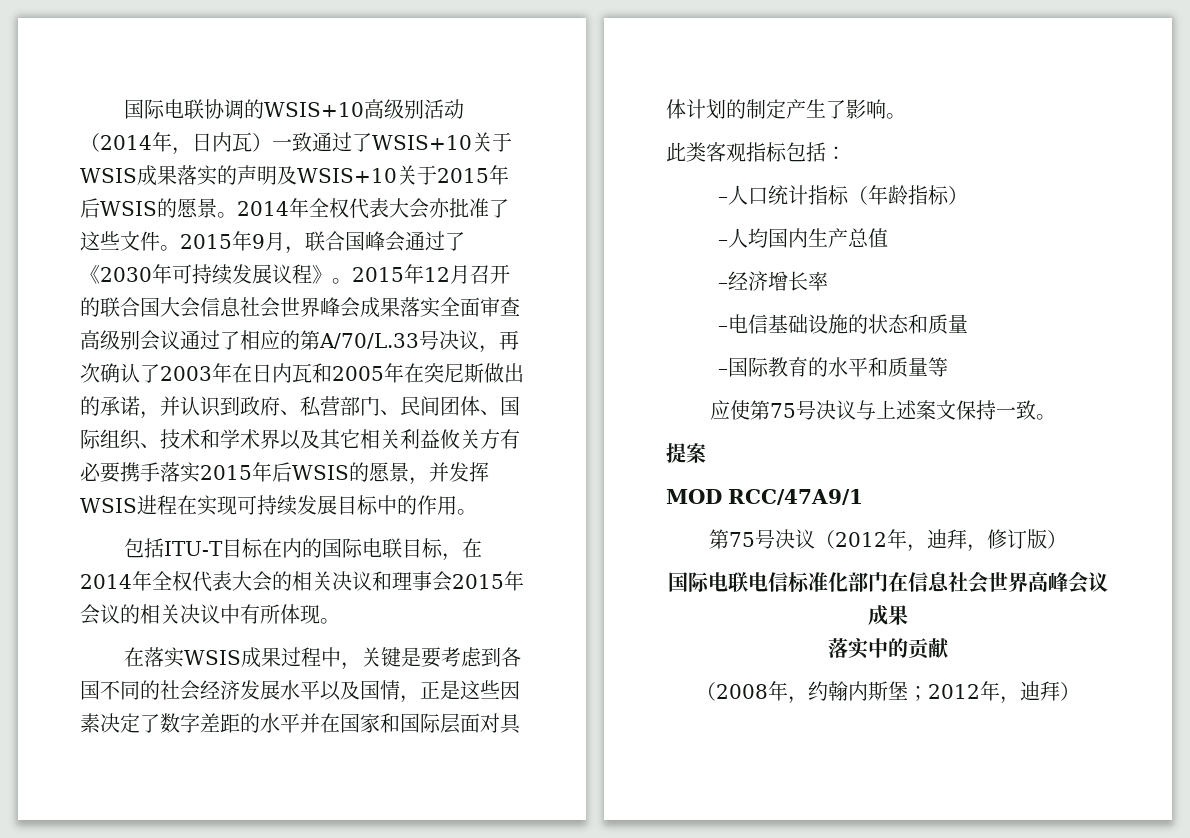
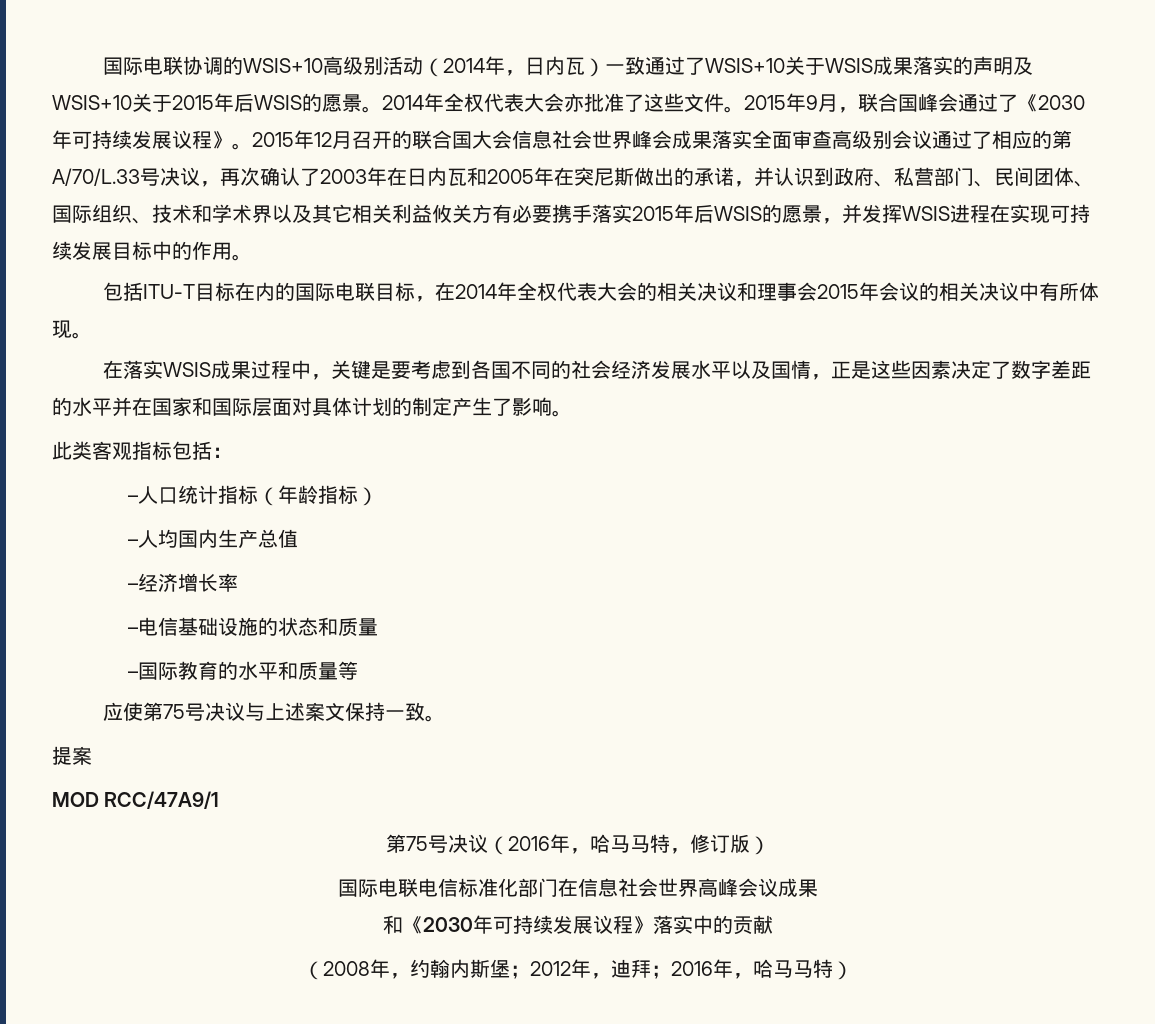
[835,529,967,552] 2012年，迪拜 -> [507,834,670,854] 2016年，哈马马特
(908, 615) none -> [382,915,653,934] 和《2030年可持续发展议程》
(1060, 691) none -> [650,959,833,979] ；2016年，哈马马特

